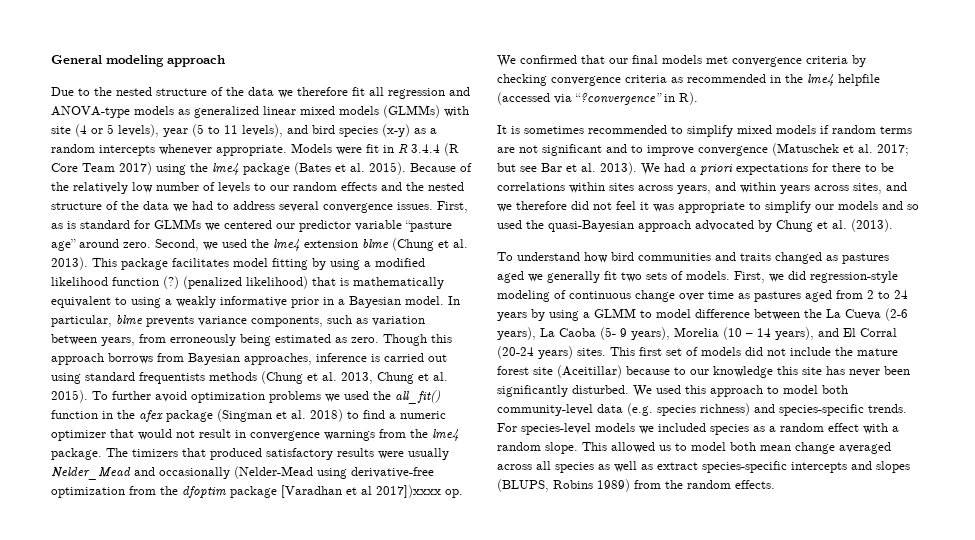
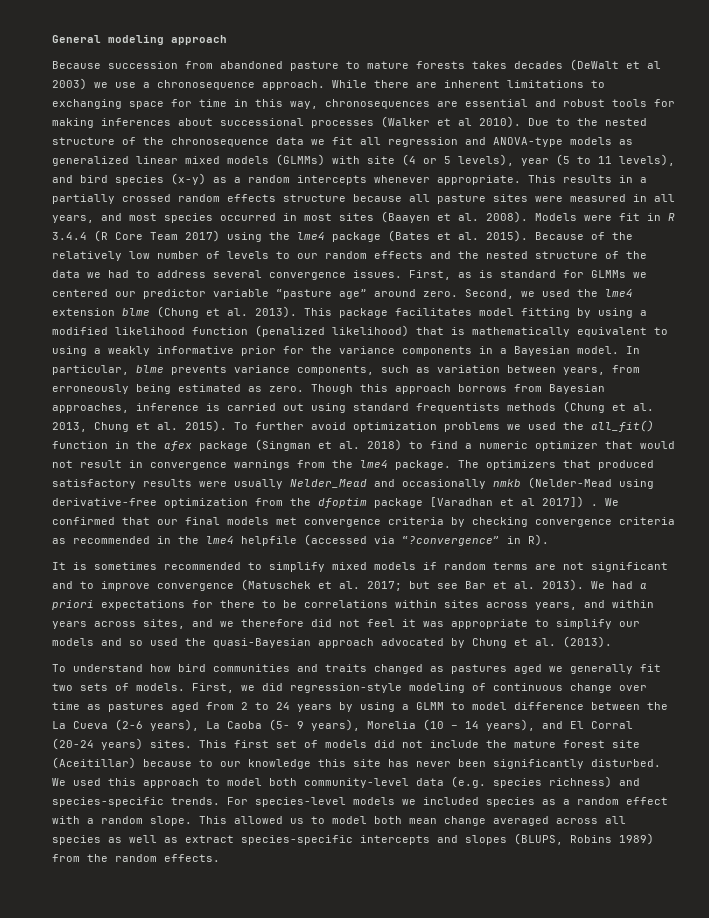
(225, 61) none -> [52,59,661,71] [52,78,605,90] [52,99,675,109] [52,116,521,128] Because succession from abandoned pasture to mature forests takes decades (DeWalt et al 2003) we use a chronosequence approach. While there are inherent limitations to exchanging space for time in this way, chronosequences are essential and robust tools for making inferences about successional processes (Walker et al 2010).
[248,87,348,98] data we therefore -> [171,137,325,147] chronosequence data we
(287, 150) none -> [528,175,647,183] [52,194,675,204] [52,211,528,223] This results in a partially crossed random effects structure because all pasture sites were measured in all years, and most species occurred in most sites (Baayen et al. 2008).
[163,276,179,289] (?) -> (248, 331) none
(319, 302) none -> [283,346,472,356] for the variance components
[132,449,178,457] timizers -> [486,460,556,470] optimizers
(230, 473) none -> [493,479,521,487] nmkb
[376,485,463,498] 2017])xxxx op. -> [542,496,598,508] 2017]) .

